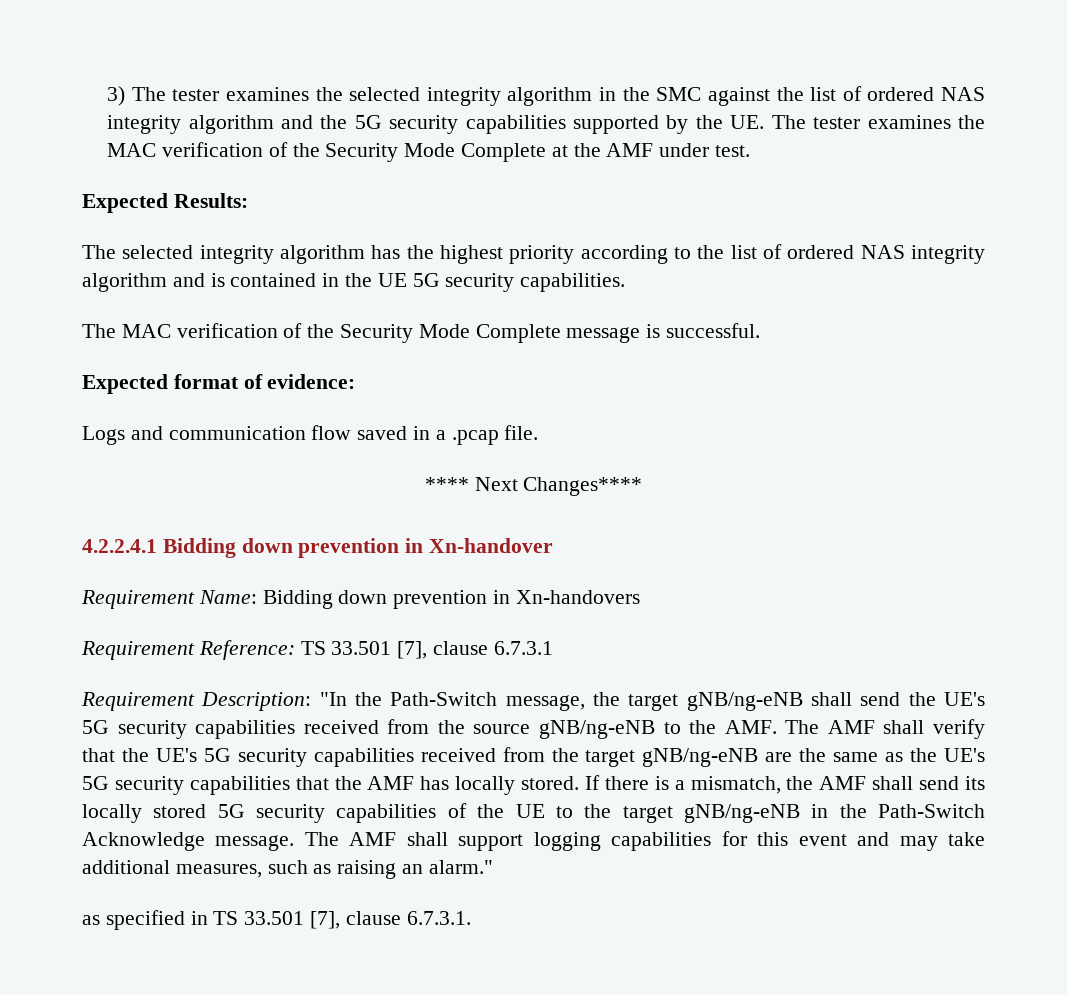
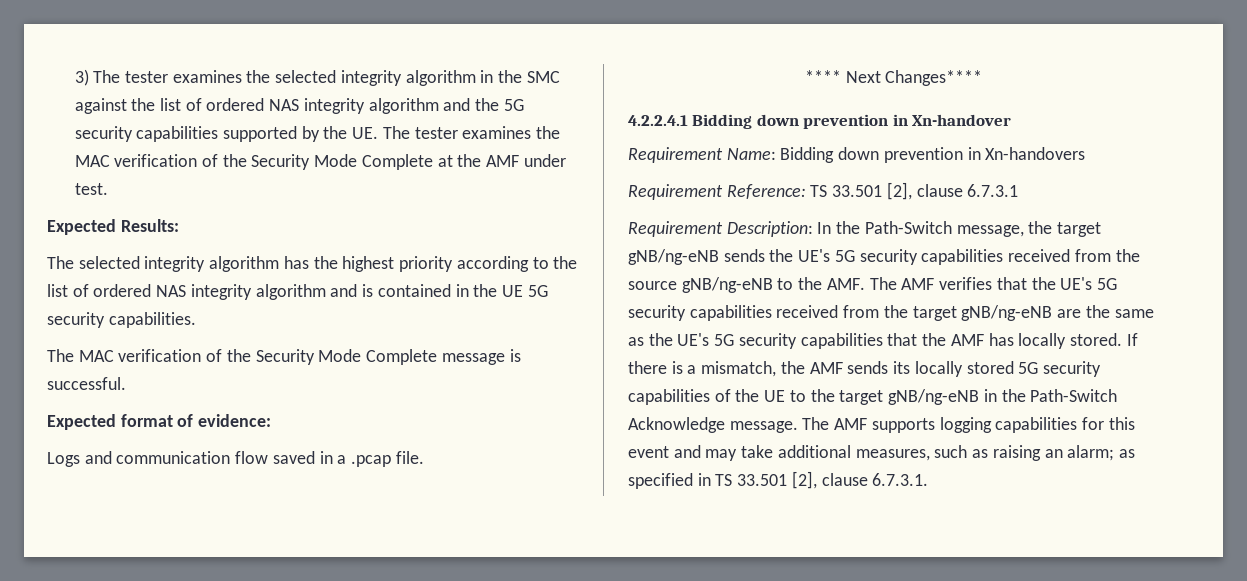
[397,641,428,659] [7], -> [886,182,912,200] [2],
[319,692,347,706] "In -> [817,222,832,234] In
[811,692,901,706] shall send -> [723,249,765,262] sends
[883,719,985,739] shall verify -> [939,277,993,290] verifies
[872,776,960,790] shall send -> [847,361,889,374] sends
[406,832,524,851] shall support -> [871,418,935,433] supports
[428,860,493,874] alarm." // -> [1067,445,1115,461] alarm;
[310,911,341,929] [7], -> [791,471,817,489] [2],

